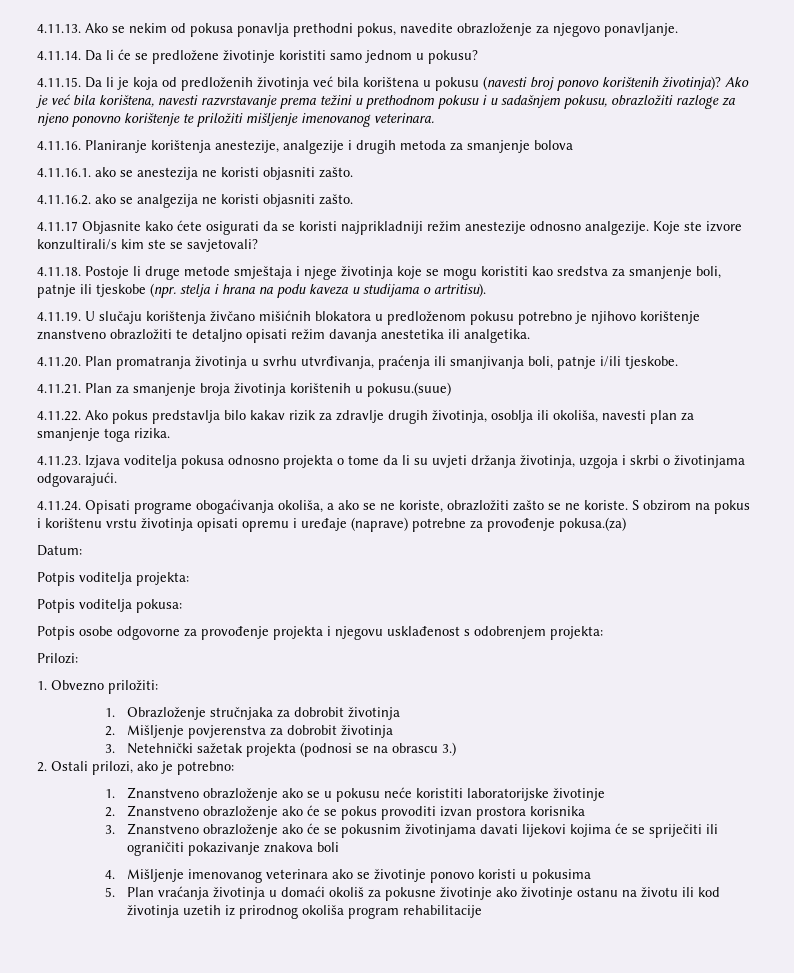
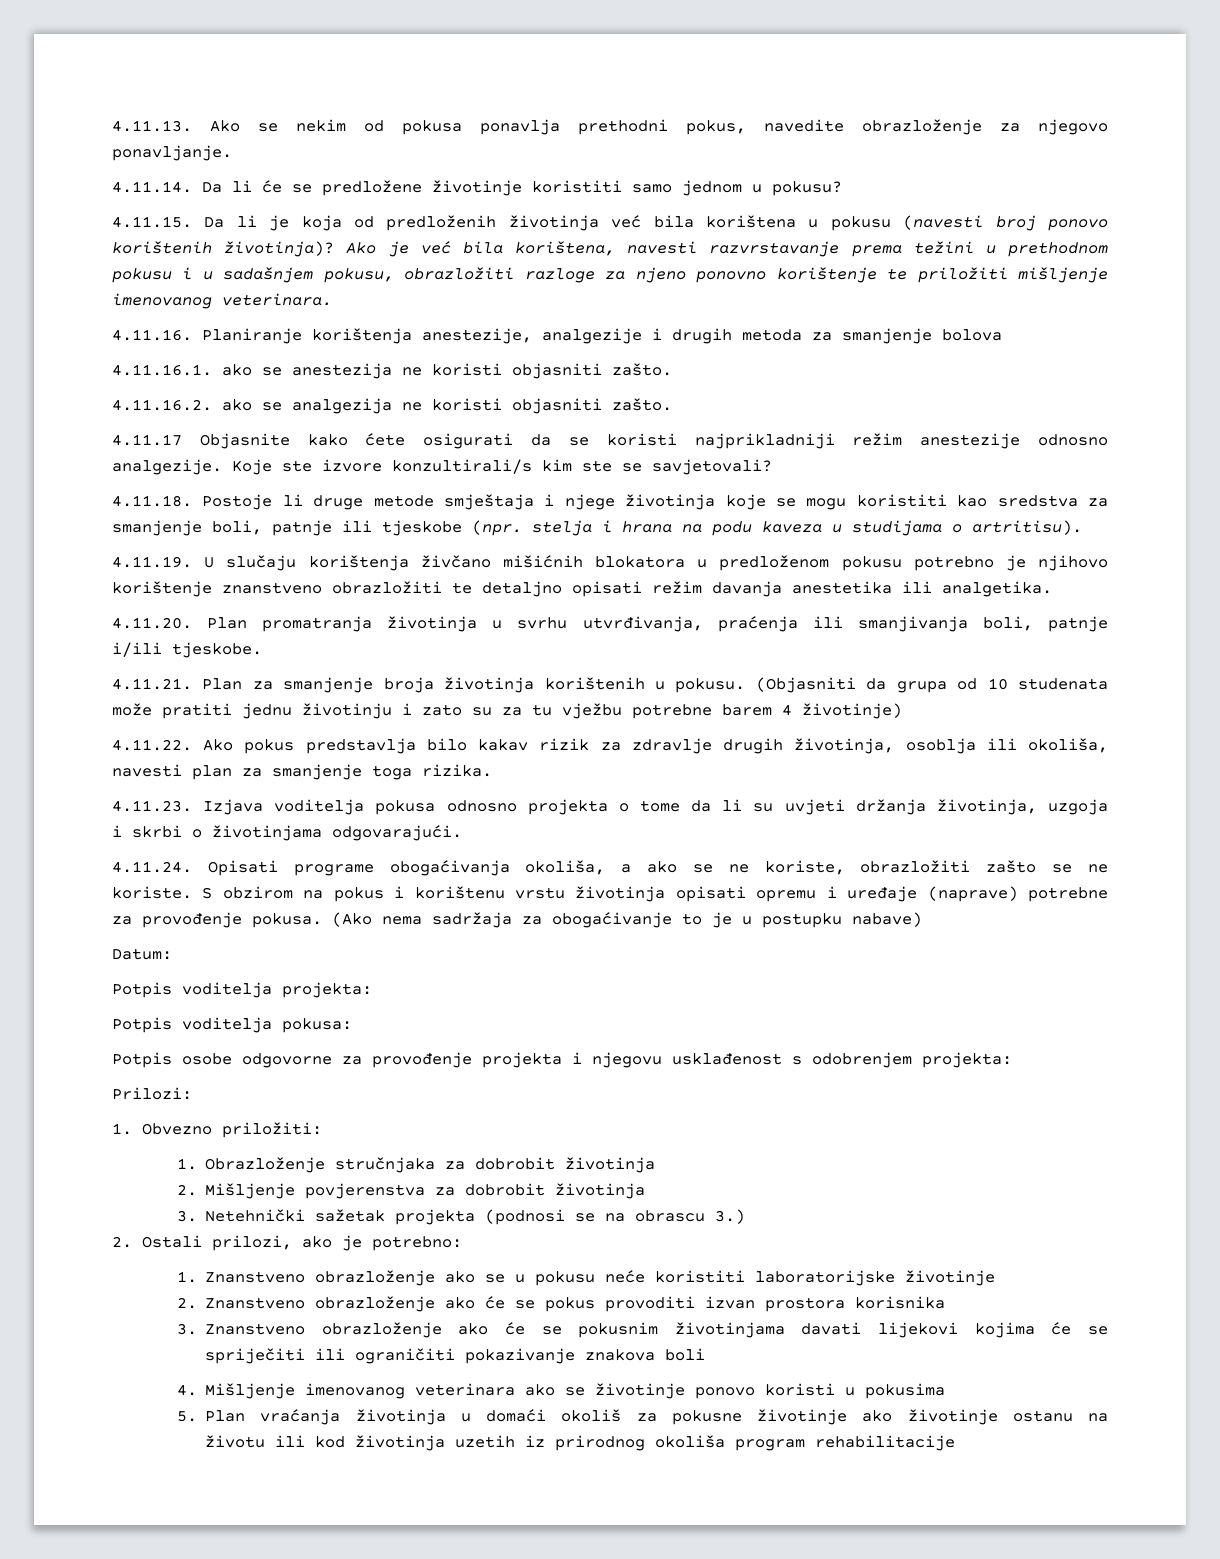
[367,382,451,397] pokusu.(suue) -> [675,677,1109,693] [112,703,902,719] pokusu. (Objasniti da grupa od 10 studenata može pratiti jednu životinju i zato su za tu vježbu potrebne barem 4 životinje)
[559,517,626,532] pokusa.(za) -> [252,912,922,928] pokusa. (Ako nema sadržaja za obogaćivanje to je u postupku nabave)

